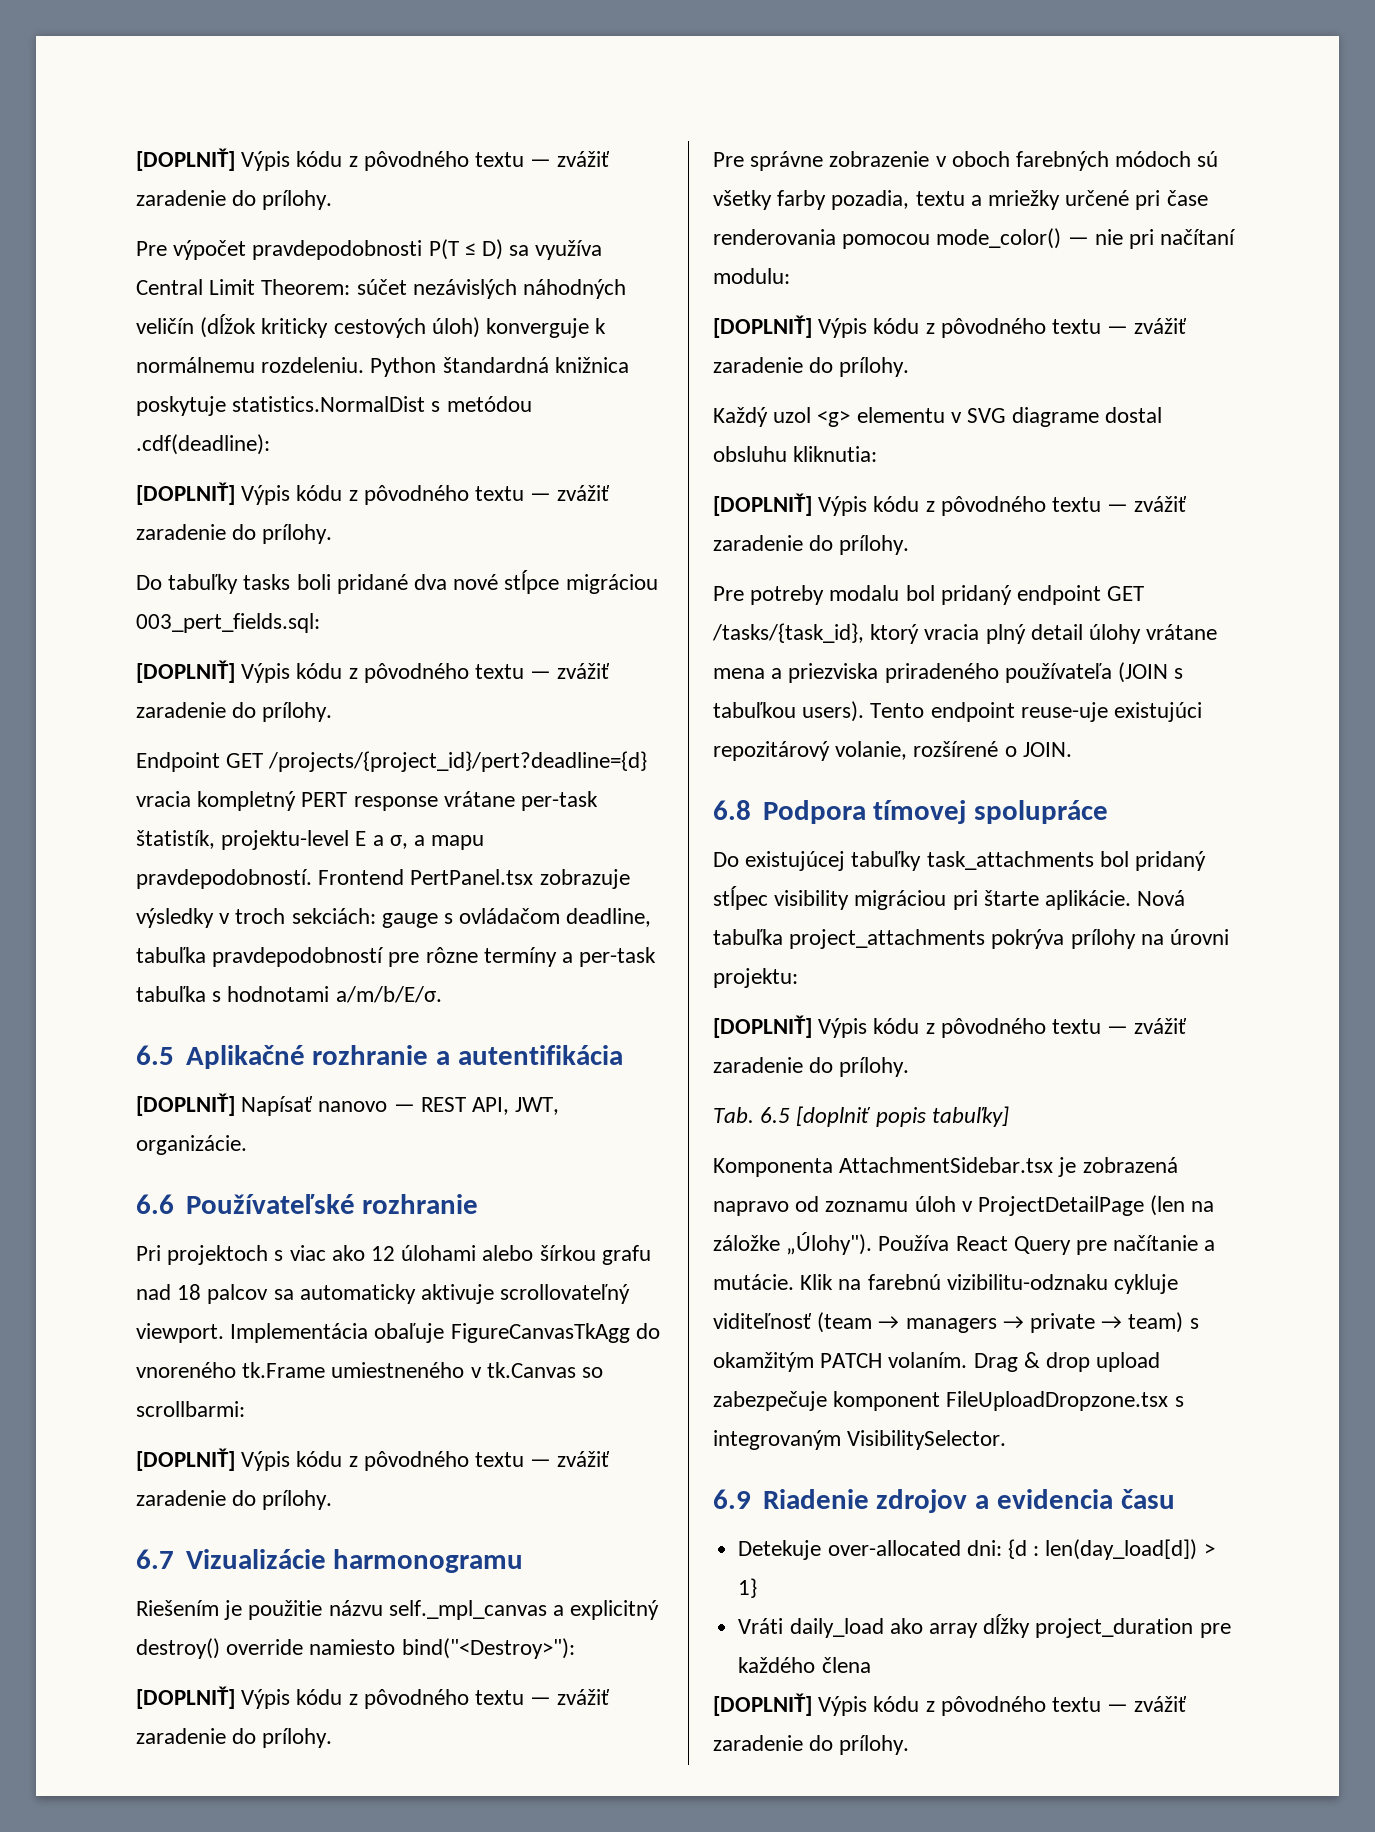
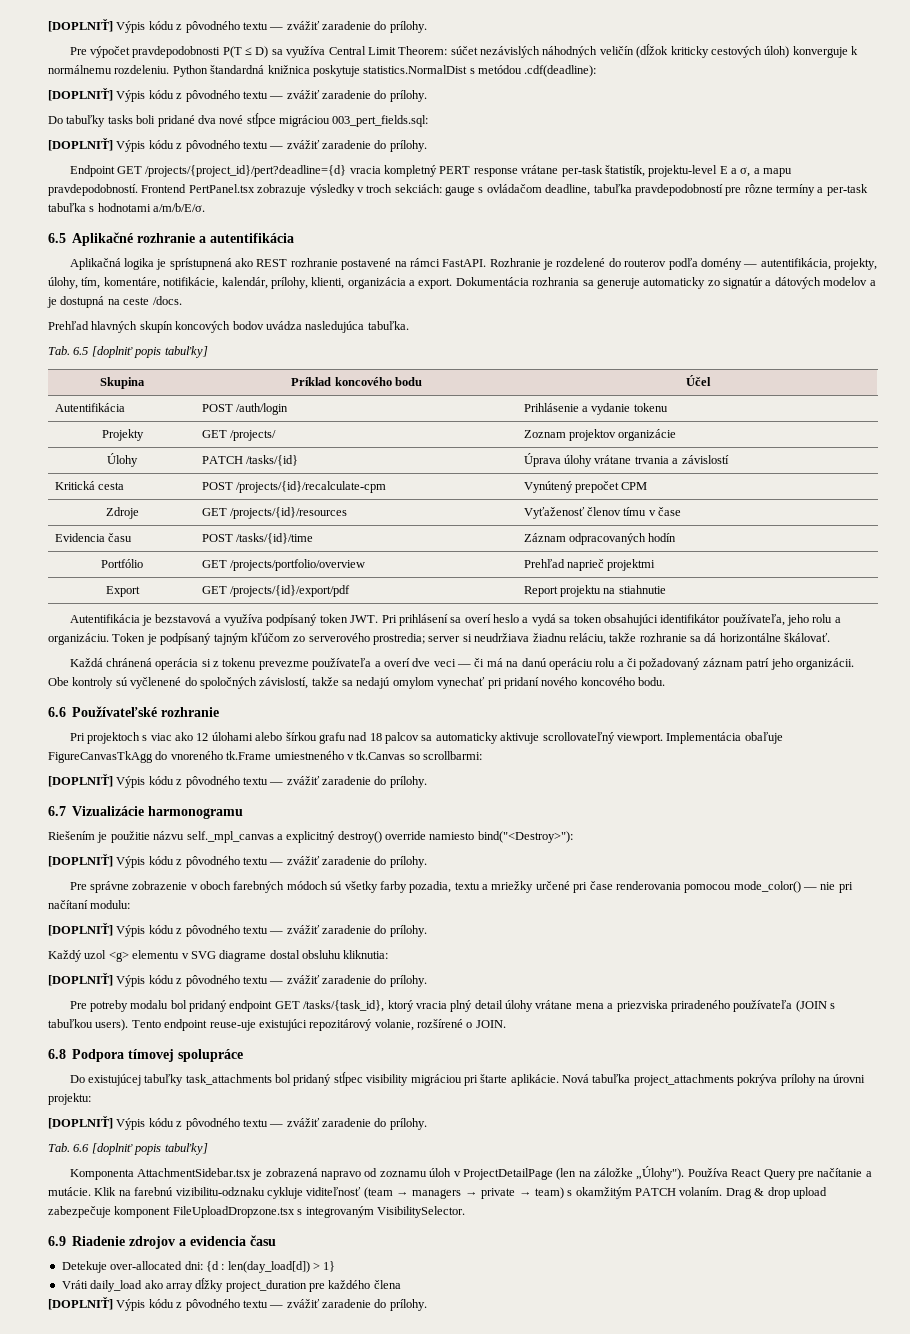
[136,1093,560,1116] [136,1135,247,1155] [DOPLNIŤ] Napísať nanovo — REST API, JWT, organizácie. -> [69,258,878,270] [48,277,876,289] [47,296,182,308] [48,321,409,333] [48,346,208,358] [100,377,145,389] [291,377,422,386] [685,375,711,386] [54,403,125,412] [201,403,289,415] [523,403,668,415] [101,429,144,441] [201,430,277,441] [523,429,677,441] [107,453,138,467] [201,455,299,466] [523,453,729,467] [54,481,125,490] [201,481,387,493] [523,481,648,493] [105,507,139,519] [201,507,348,519] [523,507,682,519] [54,533,133,542] [201,533,314,544] [523,533,677,545] [101,559,143,568] [201,559,366,571] [523,559,656,571] [105,586,140,597] [201,585,351,597] [523,585,666,597] [69,614,841,626] [48,633,831,645] [69,658,854,670] [48,677,665,689] Aplikačná logika je sprístupnená ako REST rozhranie postavené na rámci FastAPI. Rozhranie je rozdelené do routerov podľa domény — autentifikácia, projekty, úlohy, tím, komentáre, notifikácie, kalendár, prílohy, klienti, organizácia a export. Dokumentácia rozhrania sa generuje automaticky zo signatúr a dátových modelov a je dostupná na ceste /docs. // Prehľad hlavných skupín koncových bodov uvádza nasledujúca tabuľka. // Tab. 6.5 [doplniť popis tabuľky] // Skupina | Príklad koncového bodu | Účel // Autentifikácia | POST /auth/login | Prihlásenie a vydanie tokenu // Projekty | GET /projects/ | Zoznam projektov organizácie // Úlohy | PATCH /tasks/{id} | Úprava úlohy vrátane trvania a závislostí // Kritická cesta | POST /projects/{id}/recalculate-cpm | Vynútený prepočet CPM // Zdroje | GET /projects/{id}/resources | Vyťaženosť členov tímu v čase // Evidencia času | POST /tasks/{id}/time | Záznam odpracovaných hodín // Portfólio | GET /projects/portfolio/overview | Prehľad naprieč projektmi // Export | GET /projects/{id}/export/pdf | Report projektu na stiahnutie // Autentifikácia je bezstavová a využíva podpísaný token JWT. Pri prihlásení sa overí heslo a vydá sa token obsahujúci identifikátor používateľa, jeho rolu a organizáciu. Token je podpísaný tajným kľúčom zo serverového prostredia; server si neudržiava žiadnu reláciu, takže rozhranie sa dá horizontálne škálovať. // Každá chránená operácia si z tokenu prevezme používateľa a overí dve veci — či má na danú operáciu rolu a či požadovaný záznam patrí jeho organizácii. Obe kontroly sú vyčlenené do spoločných závislostí, takže sa nedajú omylom vynechať pri pridaní nového koncového bodu.
[760,1107,791,1123] 6.5 -> [73,1144,90,1152] 6.6

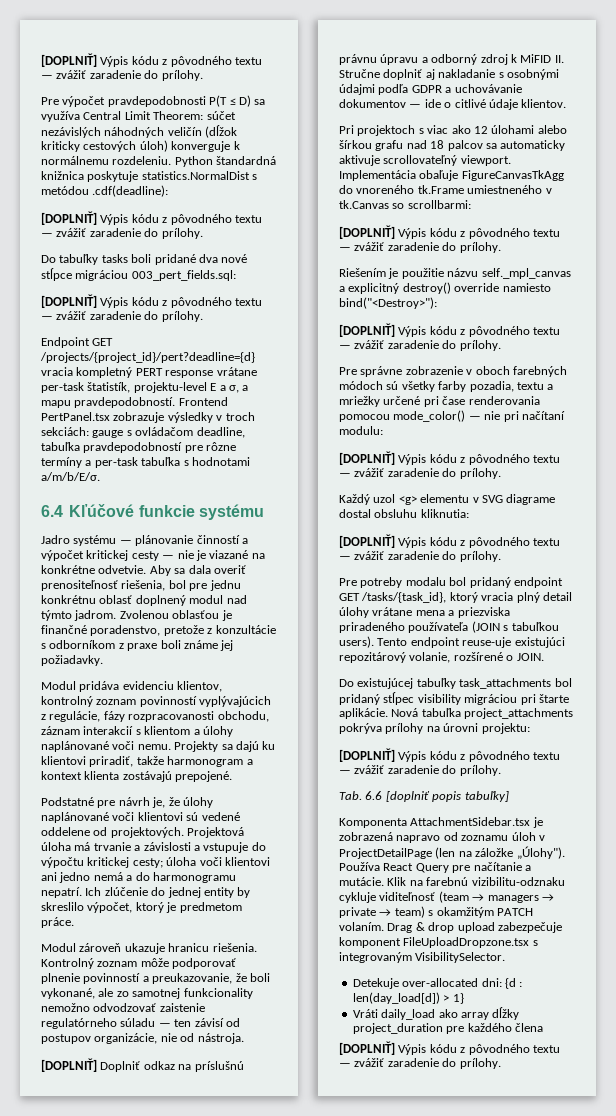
[48,232,295,246] [69,258,878,270] [48,277,876,289] [47,296,182,308] [48,321,409,333] [48,346,208,358] [100,377,145,389] [291,377,422,386] [685,375,711,386] [54,403,125,412] [201,403,289,415] [523,403,668,415] [101,429,144,441] [201,430,277,441] [523,429,677,441] [107,453,138,467] [201,455,299,466] [523,453,729,467] [54,481,125,490] [201,481,387,493] [523,481,648,493] [105,507,139,519] [201,507,348,519] [523,507,682,519] [54,533,133,542] [201,533,314,544] [523,533,677,545] [101,559,143,568] [201,559,366,571] [523,559,656,571] [105,586,140,597] [201,585,351,597] [523,585,666,597] [69,614,841,626] [48,633,831,645] [69,658,854,670] [48,677,665,689] [48,706,220,717] 6.5 Aplikačné rozhranie a autentifikácia // Aplikačná logika je sprístupnená ako REST rozhranie postavené na rámci FastAPI. Rozhranie je rozdelené do routerov podľa domény — autentifikácia, projekty, úlohy, tím, komentáre, notifikácie, kalendár, prílohy, klienti, organizácia a export. Dokumentácia rozhrania sa generuje automaticky zo signatúr a dátových modelov a je dostupná na ceste /docs. // Prehľad hlavných skupín koncových bodov uvádza nasledujúca tabuľka. // Tab. 6.5 [doplniť popis tabuľky] // Skupina | Príklad koncového bodu | Účel // Autentifikácia | POST /auth/login | Prihlásenie a vydanie tokenu // Projekty | GET /projects/ | Zoznam projektov organizácie // Úlohy | PATCH /tasks/{id} | Úprava úlohy vrátane trvania a závislostí // Kritická cesta | POST /projects/{id}/recalculate-cpm | Vynútený prepočet CPM // Zdroje | GET /projects/{id}/resources | Vyťaženosť členov tímu v čase // Evidencia času | POST /tasks/{id}/time | Záznam odpracovaných hodín // Portfólio | GET /projects/portfolio/overview | Prehľad naprieč projektmi // Export | GET /projects/{id}/export/pdf | Report projektu na stiahnutie // Autentifikácia je bezstavová a využíva podpísaný token JWT. Pri prihlásení sa overí heslo a vydá sa token obsahujúci identifikátor používateľa, jeho rolu a organizáciu. Token je podpísaný tajným kľúčom zo serverového prostredia; server si neudržiava žiadnu reláciu, takže rozhranie sa dá horizontálne škálovať. // Každá chránená operácia si z tokenu prevezme používateľa a overí dve veci — či má na danú operáciu rolu a či požadovaný záznam patrí jeho organizácii. Obe kontroly sú vyčlenené do spoločných závislostí, takže sa nedajú omylom vynechať pri pridaní nového koncového bodu. // 6.6 Používateľské rozhranie -> [41,504,264,520] [41,535,248,546] [41,550,265,561] [41,565,246,576] [41,580,241,591] [41,595,247,606] [41,610,232,621] [41,625,276,636] [41,640,234,651] [41,655,103,666] [41,681,223,692] [41,696,272,707] [41,711,269,722] [41,726,233,737] [41,741,276,752] [41,756,253,767] [41,771,233,782] [41,797,213,808] [41,812,240,823] [41,827,245,838] [41,842,266,853] [41,857,270,868] [41,872,236,883] [41,887,251,898] [41,902,242,913] [41,917,74,928] [41,943,257,954] [41,958,237,969] [41,973,270,984] [41,988,253,999] [41,1003,205,1012] [41,1018,240,1029] [41,1033,244,1044] [41,1058,244,1072] [339,54,564,65] [339,69,559,80] [339,84,522,95] [339,99,567,110] 6.4 Kľúčové funkcie systému // Jadro systému — plánovanie činností a výpočet kritickej cesty — nie je viazané na konkrétne odvetvie. Aby sa dala overiť prenositeľnosť riešenia, bol pre jednu konkrétnu oblasť doplnený modul nad týmto jadrom. Zvolenou oblasťou je finančné poradenstvo, pretože z konzultácie s odborníkom z praxe boli známe jej požiadavky. // Modul pridáva evidenciu klientov, kontrolný zoznam povinností vyplývajúcich z regulácie, fázy rozpracovanosti obchodu, záznam interakcií s klientom a úlohy naplánované voči nemu. Projekty sa dajú ku klientovi priradiť, takže harmonogram a kontext klienta zostávajú prepojené. // Podstatné pre návrh je, že úlohy naplánované voči klientovi sú vedené oddelene od projektových. Projektová úloha má trvanie a závislosti a vstupuje do výpočtu kritickej cesty; úloha voči klientovi ani jedno nemá a do harmonogramu nepatrí. Ich zlúčenie do jednej entity by skreslilo výpočet, ktorý je predmetom práce. // Modul zároveň ukazuje hranicu riešenia. Kontrolný zoznam môže podporovať plnenie povinností a preukazovanie, že boli vykonané, ale zo samotnej funkcionality nemožno odvodzovať zaistenie regulatórneho súladu — ten závisí od postupov organizácie, nie od nástroja. // [DOPLNIŤ] Doplniť odkaz na príslušnú právnu úpravu a odborný zdroj k MiFID II. Stručne doplniť aj nakladanie s osobnými údajmi podľa GDPR a uchovávanie dokumentov — ide o citlivé údaje klientov.
[48,806,244,819] // 6.7 Vizualizácie harmonogramu -> (501, 247) none
[48,1049,244,1062] // 6.8 Podpora tímovej spolupráce -> (544, 657) none
[48,1235,277,1249] // 6.9 Riadenie zdrojov a evidencia času -> (506, 957) none

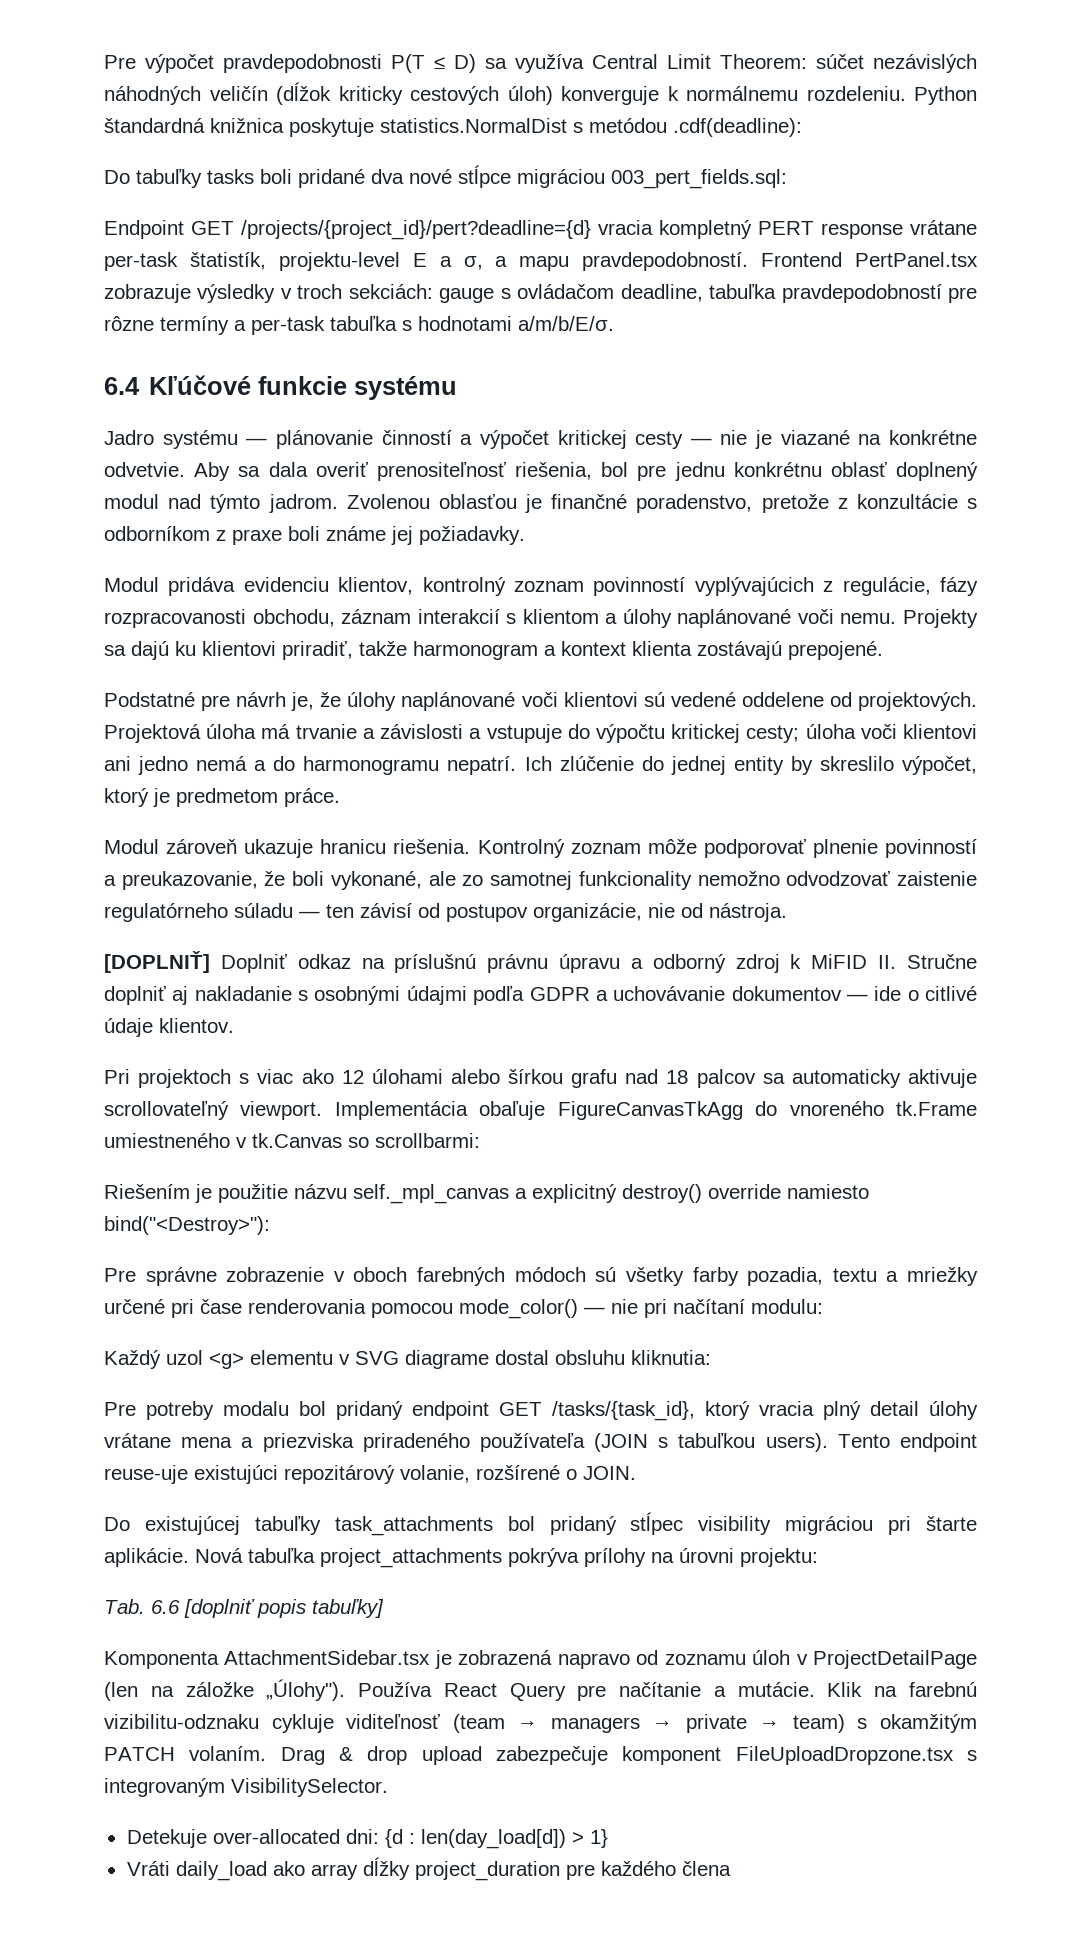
[41,53,262,67] [41,70,203,81] [DOPLNIŤ] Výpis kódu z pôvodného textu — zvážiť zaradenie do prílohy. // -> (104, 62) none
[41,211,262,225] [41,228,203,239] // [DOPLNIŤ] Výpis kódu z pôvodného textu — zvážiť zaradenie do prílohy. -> (802, 127) none
[41,294,262,308] [41,311,203,322] // [DOPLNIŤ] Výpis kódu z pôvodného textu — zvážiť zaradenie do prílohy. -> (787, 179) none
[339,225,560,239] [339,242,501,253] // [DOPLNIŤ] Výpis kódu z pôvodného textu — zvážiť zaradenie do prílohy. -> (480, 1140) none
[339,323,560,337] [339,340,501,351] // [DOPLNIŤ] Výpis kódu z pôvodného textu — zvážiť zaradenie do prílohy. -> (270, 1225) none
[339,451,560,465] [339,468,501,479] // [DOPLNIŤ] Výpis kódu z pôvodného textu — zvážiť zaradenie do prílohy. -> (823, 1306) none
[339,534,560,548] [339,551,501,562] // [DOPLNIŤ] Výpis kódu z pôvodného textu — zvážiť zaradenie do prílohy. -> (711, 1357) none
[339,748,560,762] [339,765,501,776] // [DOPLNIŤ] Výpis kódu z pôvodného textu — zvážiť zaradenie do prílohy. -> (818, 1557) none
[339,1041,560,1055] [339,1058,501,1069] // [DOPLNIŤ] Výpis kódu z pôvodného textu — zvážiť zaradenie do prílohy. -> (731, 1868) none

